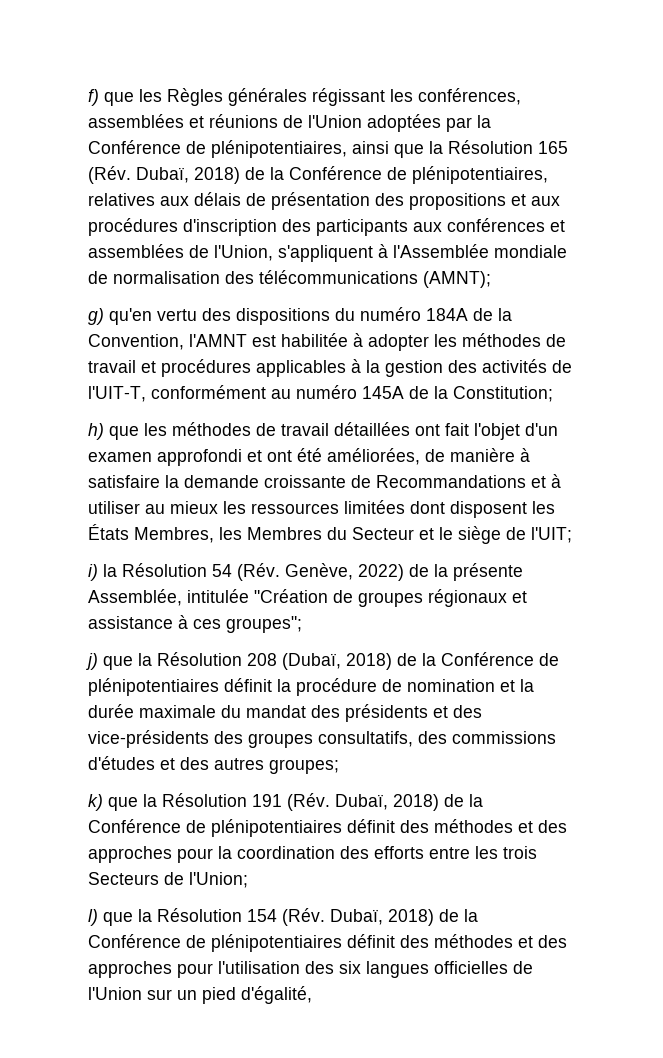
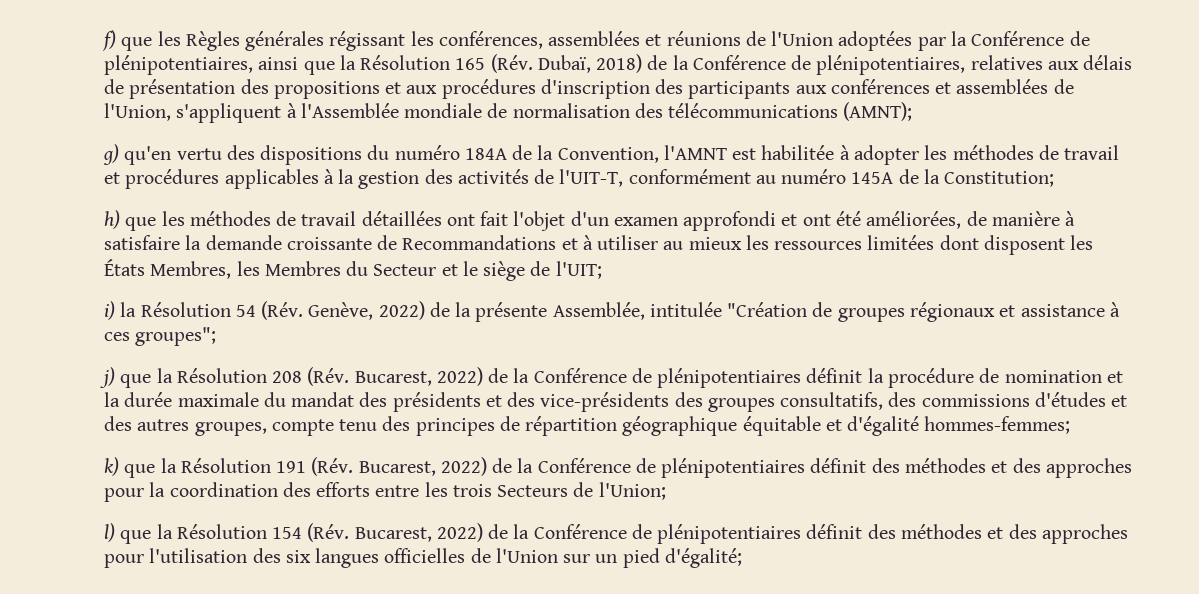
[282,653,392,670] (Dubaï, 2018) -> [307,367,483,386] (Rév. Bucarest, 2022)
[269,759,339,774] groupes; -> [194,416,1071,436] groupes, compte tenu des principes de répartition géographique équitable et d'égalité hommes-femmes;
[335,794,439,811] Dubaï, 2018) -> [358,457,487,476] Bucarest, 2022)
[330,909,434,926] Dubaï, 2018) -> [354,523,483,542] Bucarest, 2022)
[241,986,312,1004] d'égalité, -> [664,548,742,568] d'égalité;

